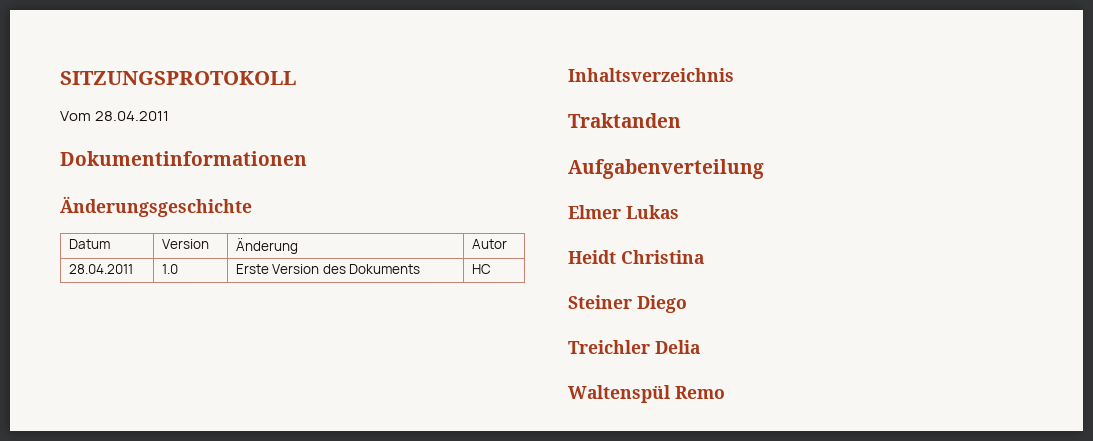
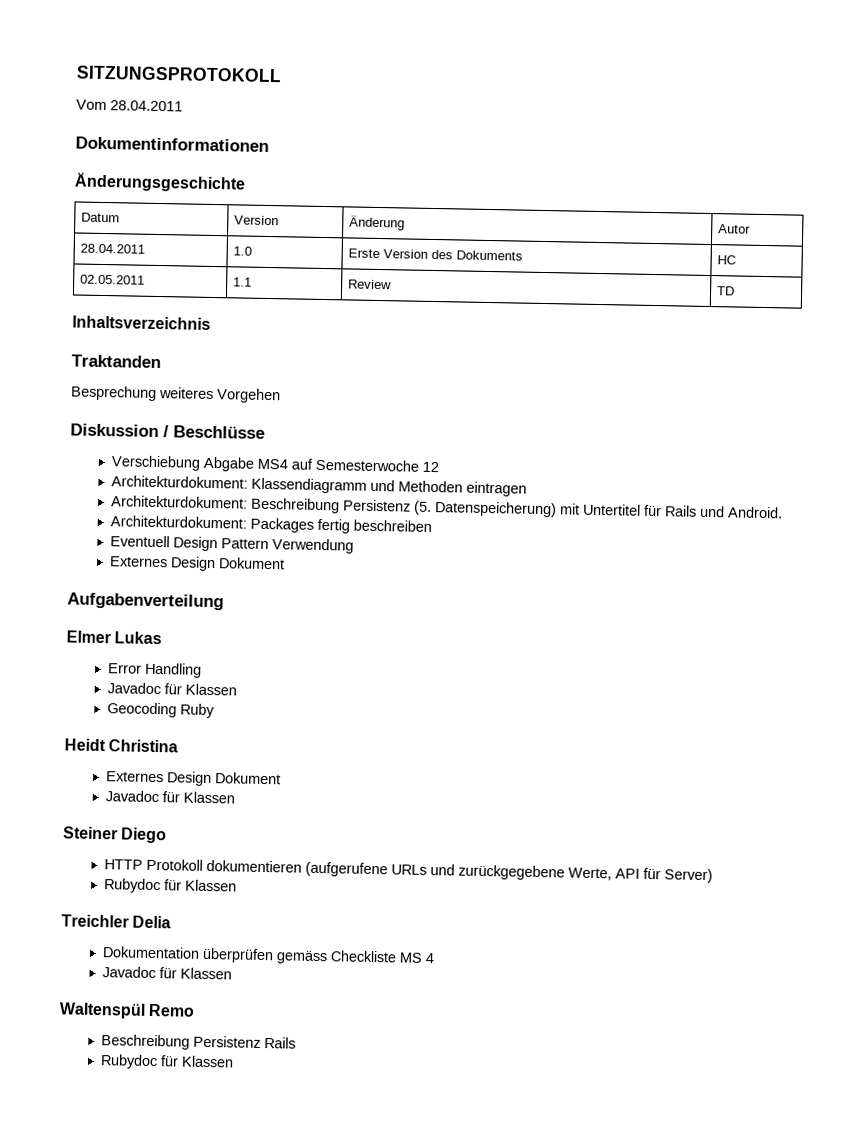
[568,68,734,82] [568,113,681,128] [568,159,764,179] [568,205,679,219] [568,250,704,264] [568,295,687,313] [568,340,700,354] [568,385,725,403] // Inhaltsverzeichnis // Traktanden // Aufgabenverteilung // Elmer Lukas // Heidt Christina // Steiner Diego // Treichler Delia // Waltenspül Remo -> [80,274,146,285] [233,277,253,287] [348,279,393,290] [717,286,736,296] [72,315,211,330] [71,354,161,369] [71,385,281,404] [70,423,265,439] [111,455,440,473] [111,475,528,497] [111,495,784,519] [110,515,433,534] [110,535,355,554] [109,556,286,572] [67,592,224,611] [66,630,163,645] [108,662,203,678] [107,682,238,696] [107,702,216,719] [64,738,179,753] [106,771,282,787] [105,790,236,804] [63,826,168,844] [104,858,714,884] [104,878,238,894] [61,914,172,929] [102,946,436,965] [102,966,233,980] [59,1002,196,1019] [101,1034,297,1050] [100,1054,235,1070] // 02.05.2011 | 1.1 | Review | TD // Inhaltsverzeichnis // Traktanden // Besprechung weiteres Vorgehen // Diskussion / Beschlüsse // Verschiebung Abgabe MS4 auf Semesterwoche 12 // Architekturdokument: Klassendiagramm und Methoden eintragen // Architekturdokument: Beschreibung Persistenz (5. Datenspeicherung) mit Untertitel für Rails und Android. // Architekturdokument: Packages fertig beschreiben // Eventuell Design Pattern Verwendung // Externes Design Dokument // Aufgabenverteilung // Elmer Lukas // Error Handling // Javadoc für Klassen // Geocoding Ruby // Heidt Christina // Externes Design Dokument // Javadoc für Klassen // Steiner Diego // HTTP Protokoll dokumentieren (aufgerufene URLs und zurückgegebene Werte, API für Server) // Rubydoc für Klassen // Treichler Delia // Dokumentation überprüfen gemäss Checkliste MS 4 // Javadoc für Klassen // Waltenspül Remo // Beschreibung Persistenz Rails // Rubydoc für Klassen

